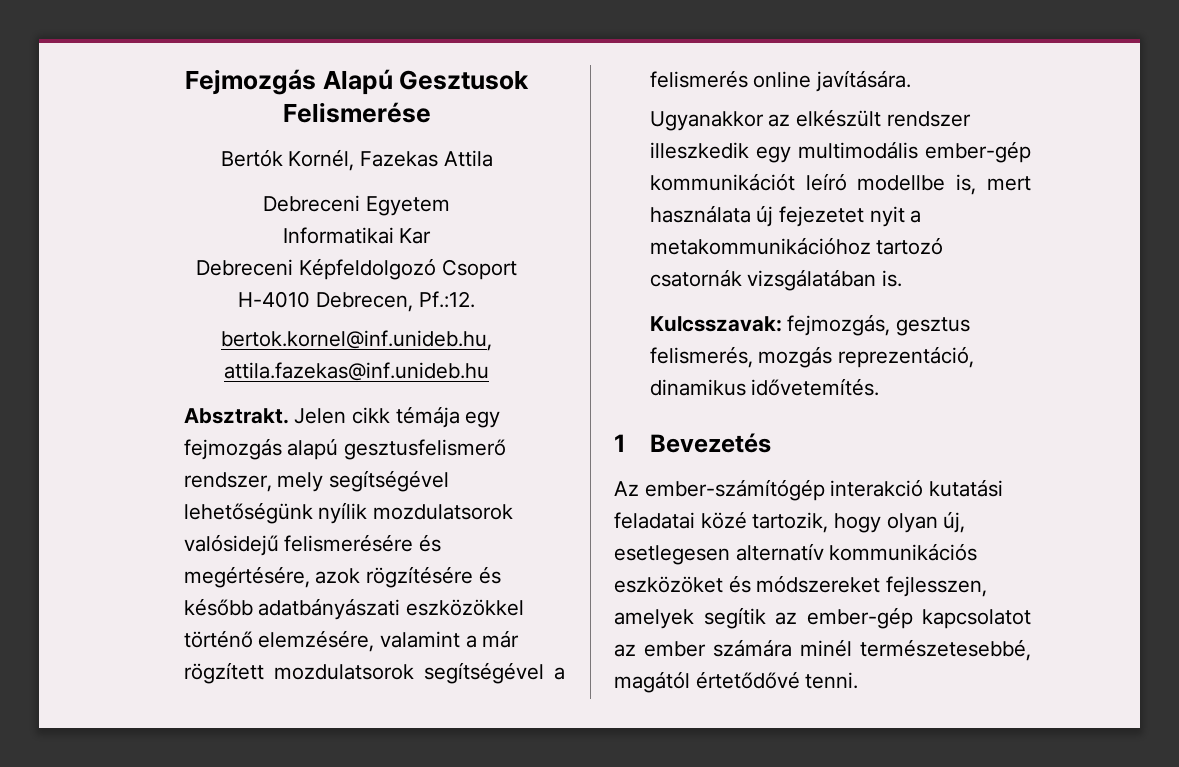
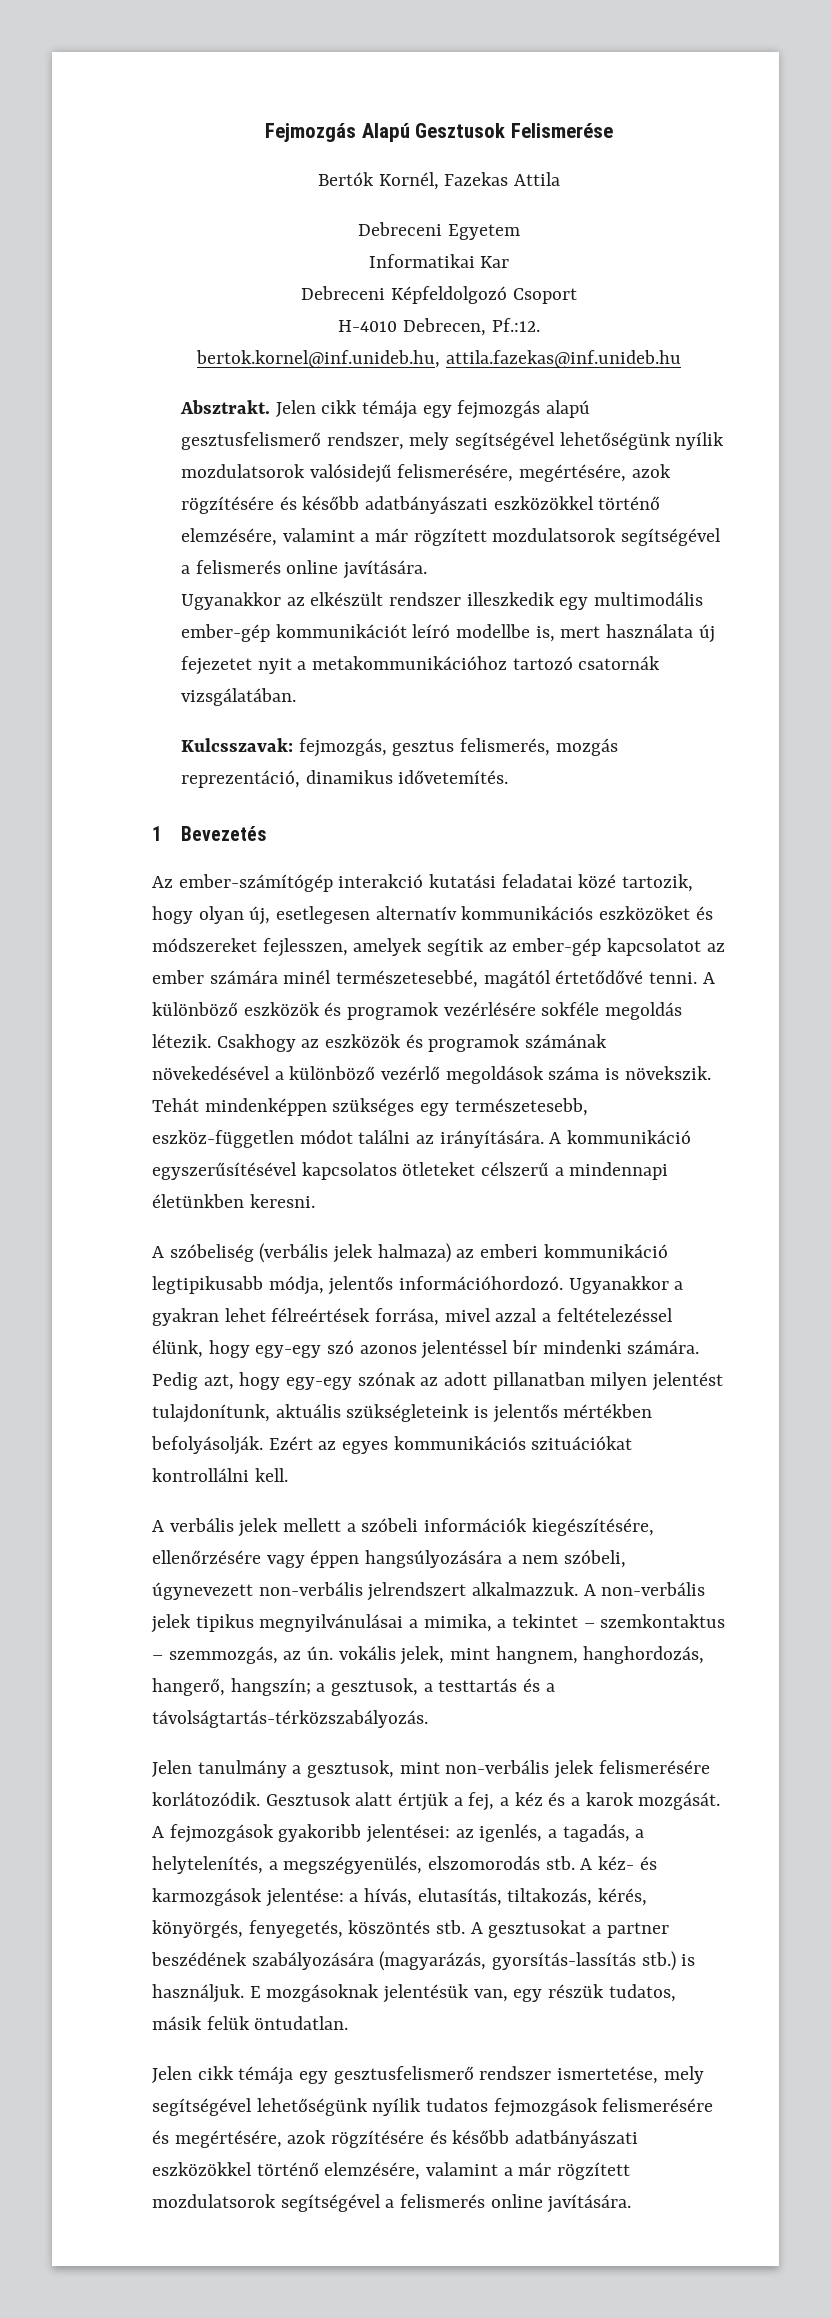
[284,534,442,552] felismerésére és -> [397,464,514,482] felismerésére,
[747,269,903,291] vizsgálatában is. -> [181,688,297,706] vizsgálatában.
(859, 680) none -> [702,972,715,984] [152,1002,683,1020] [152,1034,608,1052] [152,1066,711,1084] [152,1098,588,1116] [152,1130,692,1148] [152,1162,669,1180] [152,1194,315,1208] [152,1243,668,1263] [152,1276,684,1295] [152,1308,673,1326] [152,1340,700,1359] [152,1372,724,1391] [152,1404,653,1423] [151,1436,633,1455] [152,1468,288,1482] [152,1518,654,1537] [152,1550,627,1568] [152,1582,706,1601] [151,1614,726,1633] [152,1646,705,1665] [152,1678,555,1696] [152,1710,428,1728] [152,1760,710,1779] [152,1792,721,1811] [152,1824,645,1843] [152,1856,657,1874] [152,1888,648,1907] [152,1920,669,1938] [151,1951,696,1971] [152,1984,676,2003] [152,2016,349,2030] [152,2066,704,2085] [152,2098,714,2117] [152,2130,639,2148] [152,2162,631,2180] [152,2194,632,2213] A különböző eszközök és programok vezérlésére sokféle megoldás létezik. Csakhogy az eszközök és programok számának növekedésével a különböző vezérlő megoldások száma is növekszik. Tehát mindenképpen szükséges egy természetesebb, eszköz-független módot találni az irányítására. A kommunikáció egyszerűsítésével kapcsolatos ötleteket célszerű a mindennapi életünkben keresni. // A szóbeliség (verbális jelek halmaza) az emberi kommunikáció legtipikusabb módja, jelentős információhordozó. Ugyanakkor a gyakran lehet félreértések forrása, mivel azzal a feltételezéssel élünk, hogy egy-egy szó azonos jelentéssel bír mindenki számára. Pedig azt, hogy egy-egy szónak az adott pillanatban milyen jelentést tulajdonítunk, aktuális szükségleteink is jelentős mértékben befolyásolják. Ezért az egyes kommunikációs szituációkat kontrollálni kell. // A verbális jelek mellett a szóbeli információk kiegészítésére, ellenőrzésére vagy éppen hangsúlyozására a nem szóbeli, úgynevezett non-verbális jelrendszert alkalmazzuk. A non-verbális jelek tipikus megnyilvánulásai a mimika, a tekintet – szemkontaktus – szemmozgás, az ún. vokális jelek, mint hangnem, hanghordozás, hangerő, hangszín; a gesztusok, a testtartás és a távolságtartás-térközszabályozás. // Jelen tanulmány a gesztusok, mint non-verbális jelek felismerésére korlátozódik. Gesztusok alatt értjük a fej, a kéz és a karok mozgását. A fejmozgások gyakoribb jelentései: az igenlés, a tagadás, a helytelenítés, a megszégyenülés, elszomorodás stb. A kéz- és karmozgások jelentése: a hívás, elutasítás, tiltakozás, kérés, könyörgés, fenyegetés, köszöntés stb. A gesztusokat a partner beszédének szabályozására (magyarázás, gyorsítás-lassítás stb.) is használjuk. E mozgásoknak jelentésük van, egy részük tudatos, másik felük öntudatlan. // Jelen cikk témája egy gesztusfelismerő rendszer ismertetése, mely segítségével lehetőségünk nyílik tudatos fejmozgások felismerésére és megértésére, azok rögzítésére és később adatbányászati eszközökkel történő elemzésére, valamint a már rögzített mozdulatsorok segítségével a felismerés online javítására.

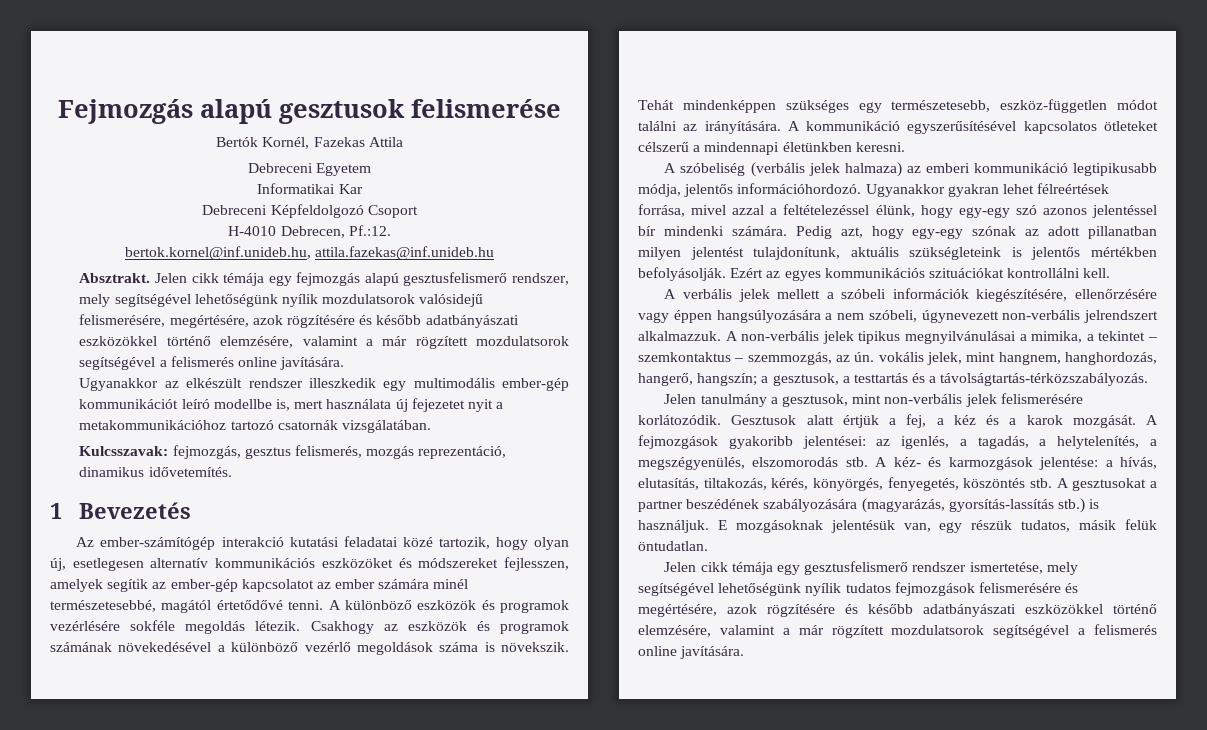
[361,123,613,142] Alapú Gesztusok Felismerése -> [200,99,561,124] alapú gesztusok felismerése
[674,1281,684,1290] a -> (945, 190) none

